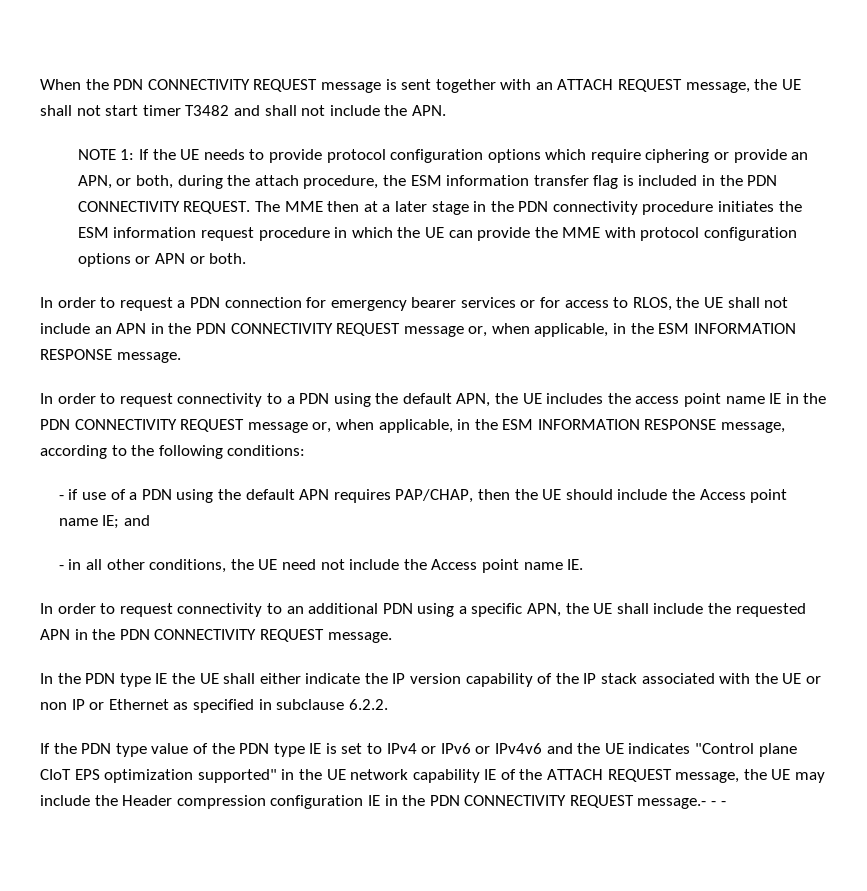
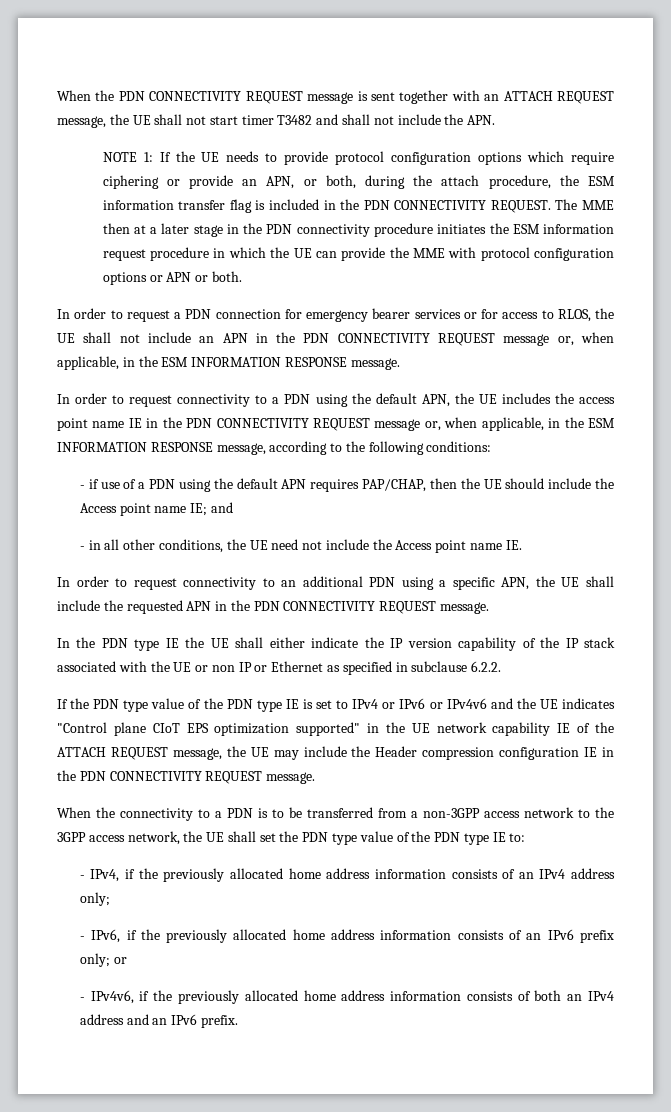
[637,798,726,809] message.- - - -> [266,772,316,784] [57,807,614,821] [57,831,526,845] [79,868,616,882] [79,892,110,906] [79,929,614,943] [79,953,127,967] [79,990,614,1004] [79,1014,238,1028] message. // When the connectivity to a PDN is to be transferred from a non-3GPP access network to the 3GPP access network, the UE shall set the PDN type value of the PDN type IE to: // - IPv4, if the previously allocated home address information consists of an IPv4 address only; // - IPv6, if the previously allocated home address information consists of an IPv6 prefix only; or // - IPv4v6, if the previously allocated home address information consists of both an IPv4 address and an IPv6 prefix.

